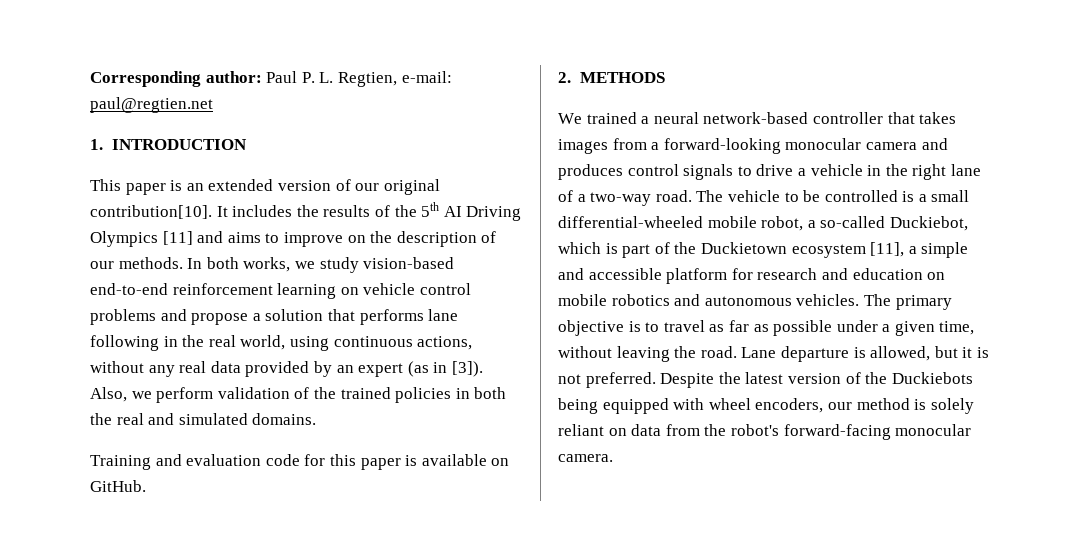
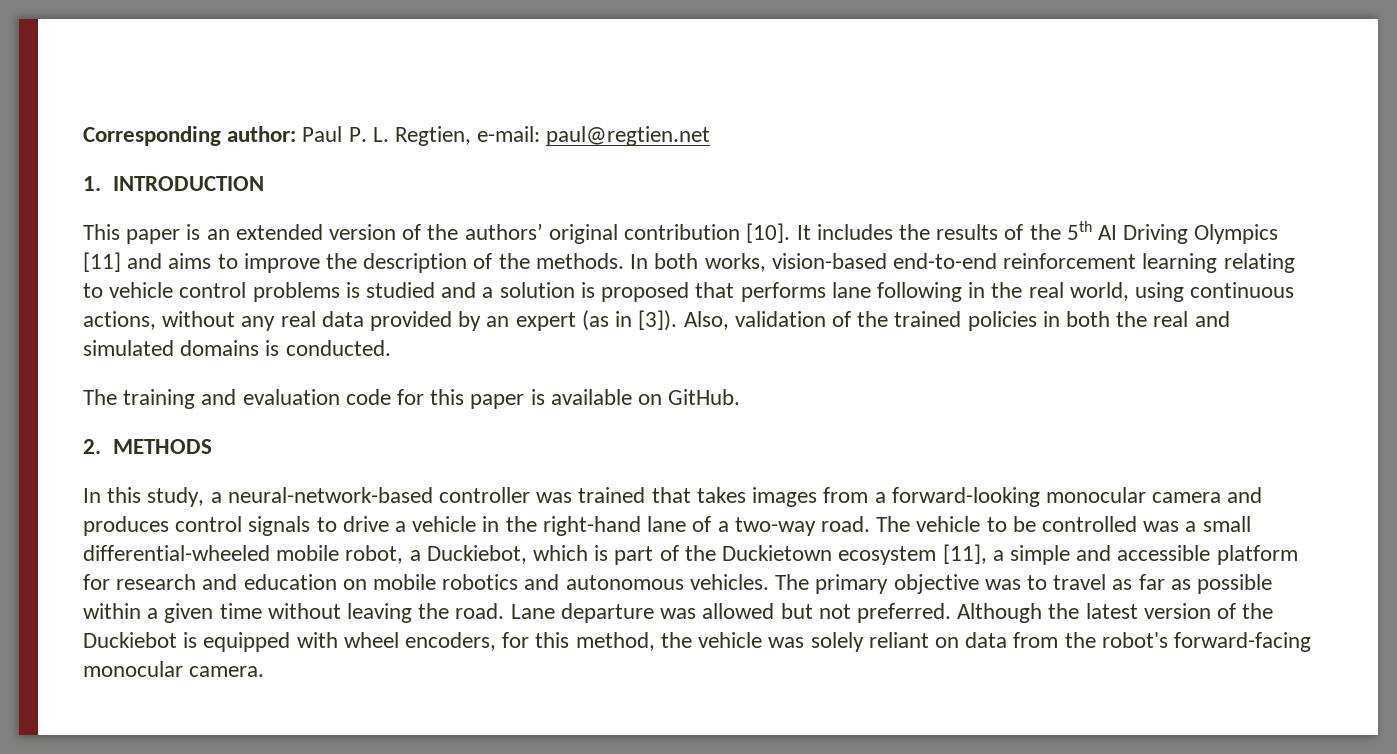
[355,179,440,195] [90,205,212,219] our original contribution[10]. -> [427,223,791,244] the authors’ original contribution [10].
[347,235,366,243] on -> (320, 263) none
[90,261,114,269] our -> [498,253,530,269] the
[294,257,359,273] we study -> (766, 262) none
[340,287,359,295] on -> [1223,253,1295,273] [83,283,103,298] relating to
[160,309,324,325] and propose a solution -> [345,282,690,302] is studied and a solution is proposed
[131,387,214,403] we perform -> (729, 320) none
[252,413,317,425] [90,455,151,470] domains. // Training -> [180,340,391,356] [83,389,196,409] domains is conducted. // The training
[558,112,883,124] We trained a neural network-based controller -> [83,487,646,507] In this study, a neural-network-based controller was trained
[912,164,947,180] right -> [542,516,641,536] right-hand
[902,191,915,202] is -> [1143,521,1180,532] was
[820,216,886,228] so-called -> (421, 555) none
[628,321,641,332] is -> [984,579,1021,590] was
[836,320,878,332] under -> [83,603,141,619] within
[939,321,975,335] time, -> [219,603,262,619] time
[853,346,989,361] is allowed, but it is -> [660,603,813,619] was allowed but
[660,373,715,388] Despite -> [957,603,1043,623] Although
[891,372,973,384] [558,398,598,414] Duckiebots being -> [83,632,198,648] Duckiebot is
[827,398,927,410] our method is -> [502,632,805,651] for this method, the vehicle was

